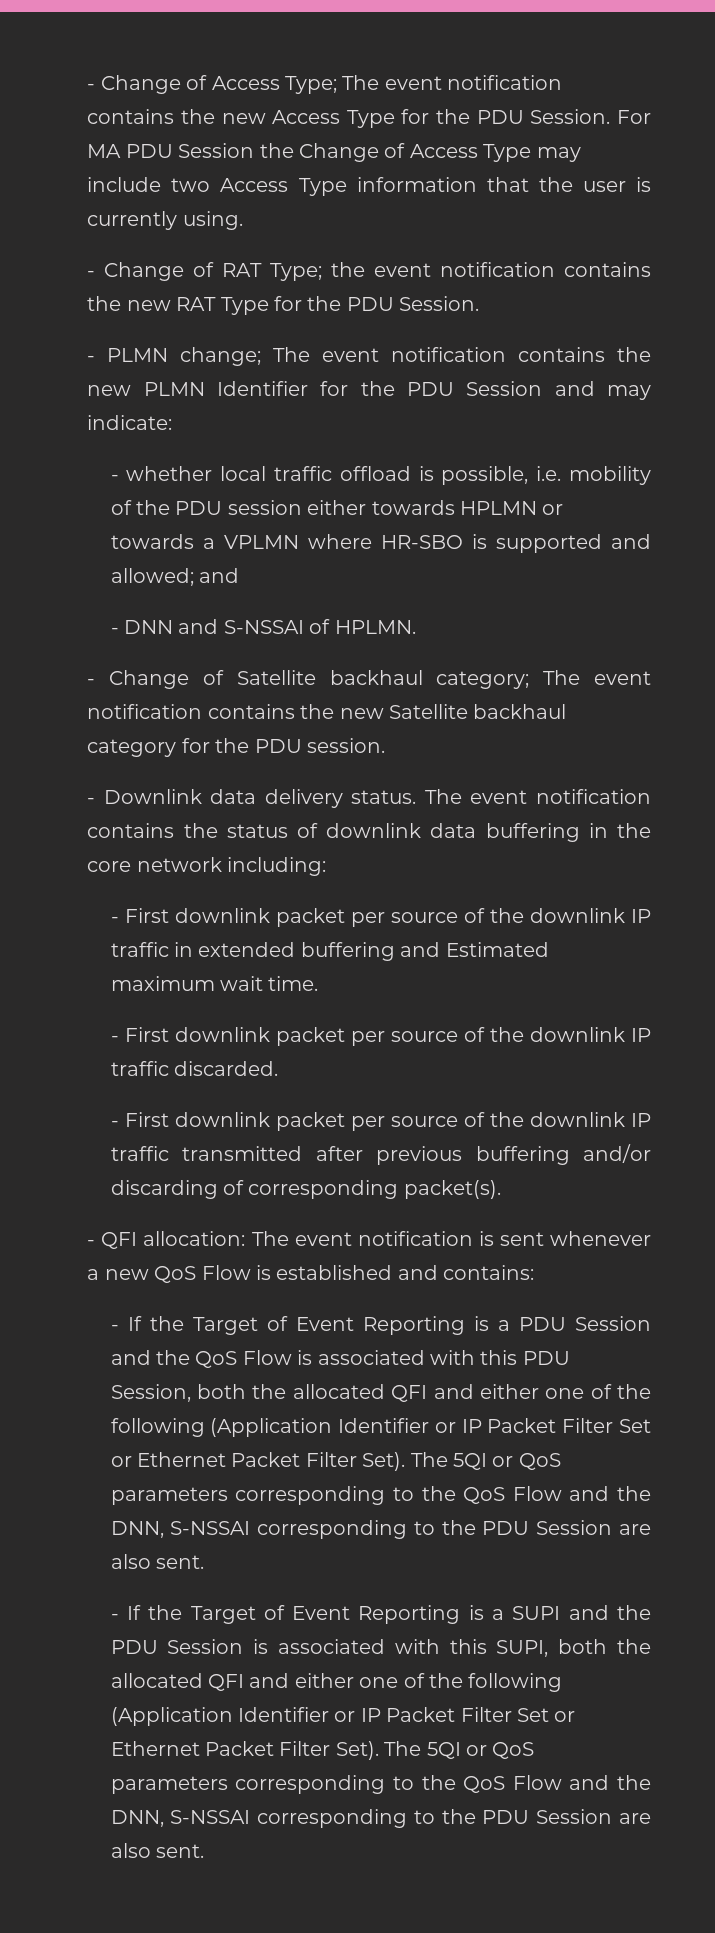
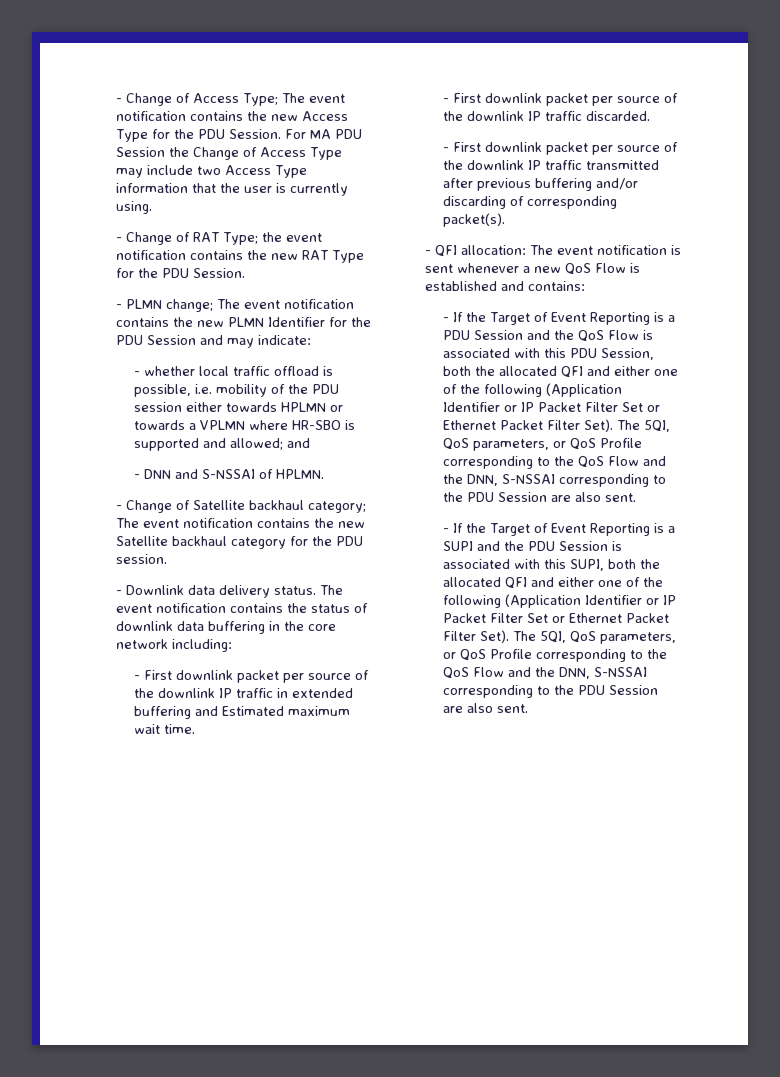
[453,1453,561,1470] [110,1487,228,1505] 5QI or QoS parameters -> [644,420,671,432] [443,438,643,451] 5QI, QoS parameters, or QoS Profile
[426,1742,535,1759] [110,1776,228,1794] 5QI or QoS parameters -> [540,631,677,644] [443,649,533,661] 5QI, QoS parameters, or QoS Profile

